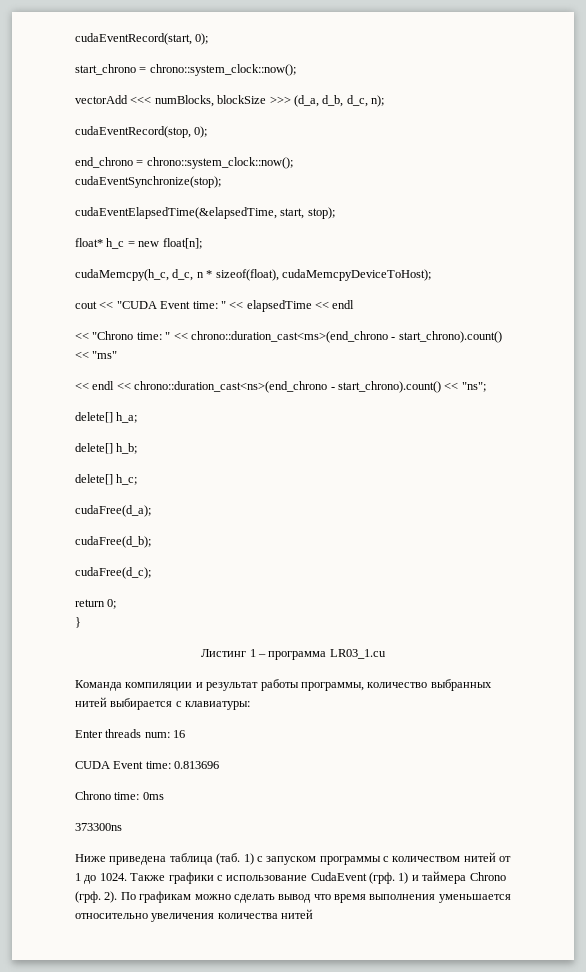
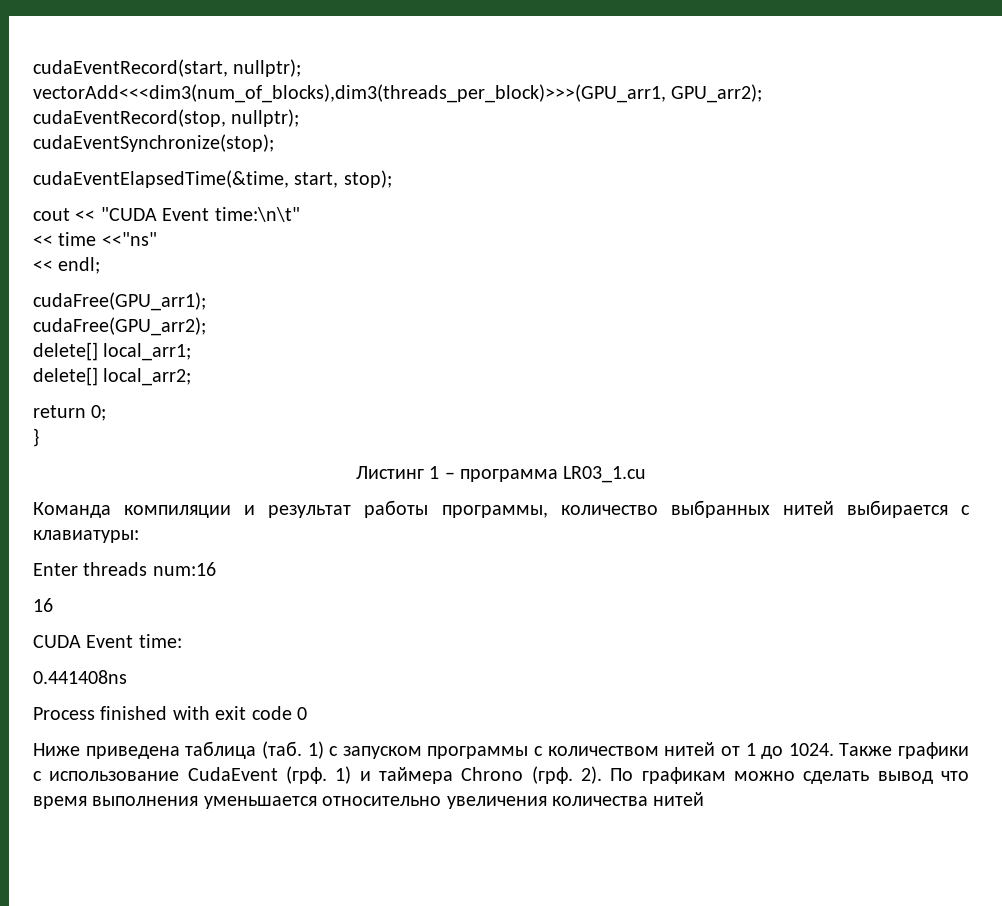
[195,33,209,45] [75,64,296,76] [75,95,384,107] [75,126,208,138] [75,157,293,169] 0); // start_chrono = chrono::system_clock::now(); // vectorAdd <<< numBlocks, blockSize >>> (d_a, d_b, d_c, n); // cudaEventRecord(stop, 0); // end_chrono = chrono::system_clock::now(); -> [233,59,302,77] [33,84,763,103] [33,109,300,127] nullptr); // vectorAdd<<<dim3(num_of_blocks),dim3(threads_per_block)>>>(GPU_arr1, GPU_arr2); // cudaEventRecord(stop, nullptr);
[75,207,277,219] cudaEventElapsedTime(&elapsedTime, -> [33,170,289,188] cudaEventElapsedTime(&time,
[75,238,202,249] [75,269,431,281] [75,300,355,312] [75,331,502,343] [75,351,118,359] [75,381,486,393] [75,412,138,423] [75,443,138,454] [75,474,138,485] [75,505,151,517] [75,536,151,548] [75,567,151,579] float* h_c = new float[n]; // cudaMemcpy(h_c, d_c, n * sizeof(float), cudaMemcpyDeviceToHost); // cout << "CUDA Event time: " << elapsedTime << endl // << "Chrono time: " << chrono::duration_cast<ms>(end_chrono - start_chrono).count() << "ms" // << endl << chrono::duration_cast<ns>(end_chrono - start_chrono).count() << "ns"; // delete[] h_a; // delete[] h_b; // delete[] h_c; // cudaFree(d_a); // cudaFree(d_b); // cudaFree(d_c); -> [33,207,300,222] [33,232,157,246] [33,257,101,274] [33,292,206,311] [33,317,206,336] [33,342,192,361] [33,367,192,386] cout << "CUDA Event time:\n\t" // << time <<"ns" // << endl; // cudaFree(GPU_arr1); // cudaFree(GPU_arr2); // delete[] local_arr1; // delete[] local_arr2;
[144,732,170,738] num: -> [152,562,216,576] num:16 //
[174,761,220,769] [75,791,164,800] [75,823,122,831] 0.813696 // Chrono time: 0ms // 373300ns -> [33,670,127,684] [33,706,307,720] // 0.441408ns // Process finished with exit code 0

